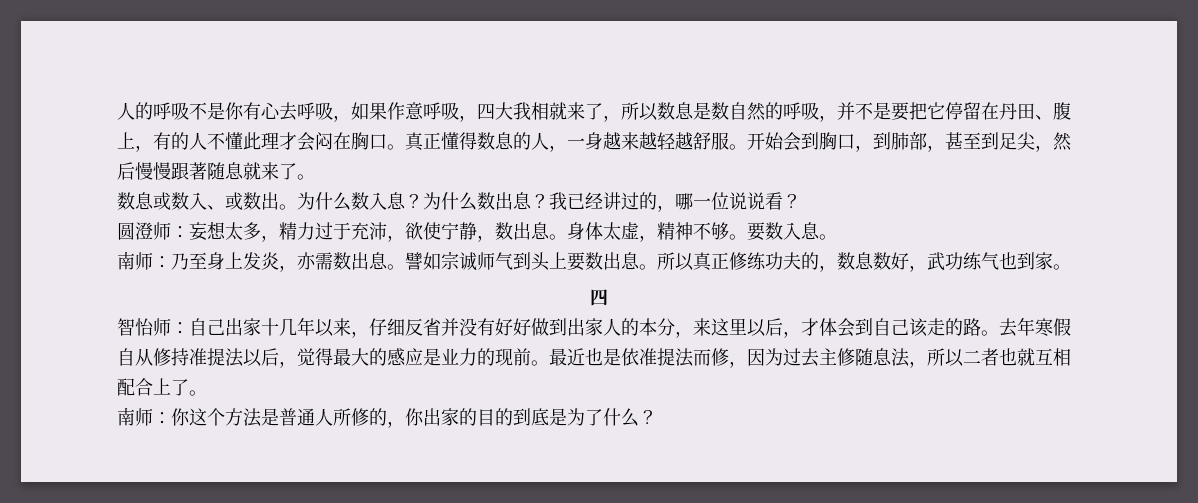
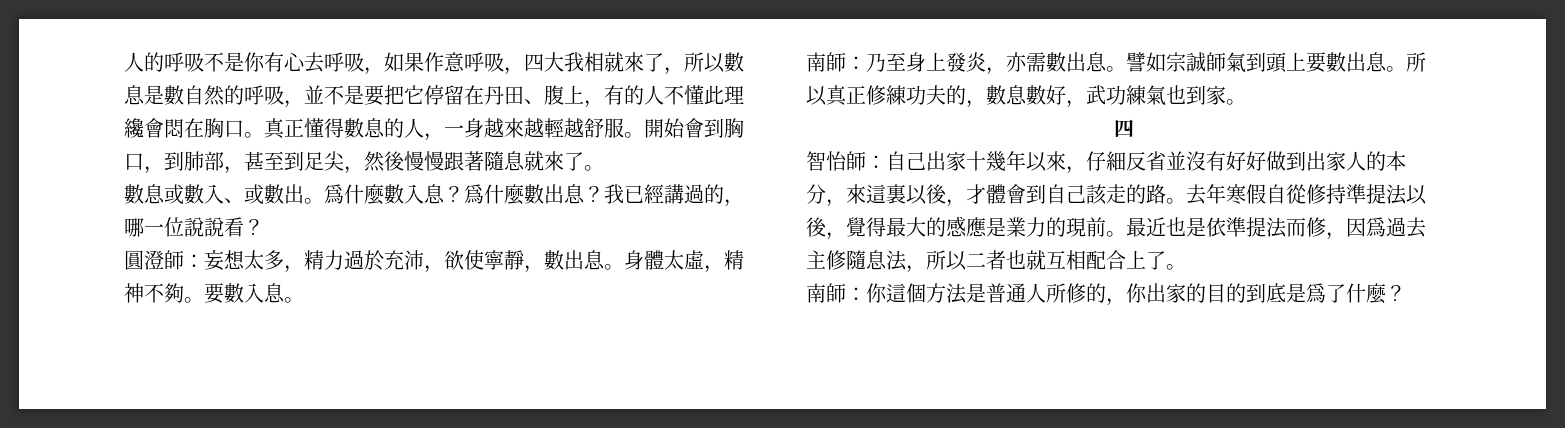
[567,102,585,120] 来 -> [624,52,644,72] 來
[657,102,729,120] 数息是数 -> [724,52,744,72] [124,85,184,105] 數息是數
[837,102,855,120] 并 -> [304,85,324,104] 並
[279,132,333,151] 才会闷 -> [124,118,184,138] 纔會悶
[477,132,495,150] 数 -> [344,118,364,138] 數
[621,132,676,150] 来越轻 -> [504,118,564,138] 來越輕
[747,132,801,151] 开始会 -> [644,118,704,138] 開始會
[117,162,135,180] 后 -> [384,151,405,171] 後
[207,162,315,180] [117,192,495,211] 随息就来了。 // 数息或数入、或数出。为什么数入息？为什么数 -> [484,151,604,171] [124,184,544,205] 隨息就來了。 // 數息或數入、或數出。爲什麼數入息？爲什麼數
[585,192,639,210] 经讲过 -> [644,184,704,204] 經講過
[729,192,765,210] 说说 -> [184,217,224,237] 說說
[117,222,171,240] 圆澄师 -> [124,250,184,270] 圓澄師
[315,222,351,240] 过于 -> [344,250,384,271] 過於
[441,222,513,242] 宁静，数 -> [484,250,564,273] 寧靜，數
[585,222,639,240] 体太虚 -> [644,250,704,270] 體太虛
[711,222,783,241] 够。要数 -> [164,283,244,304] 夠。要數
[135,252,153,270] 师 -> [826,52,846,72] 師
[243,252,261,270] 发 -> [946,52,966,72] 發
[333,252,351,270] 数 -> [1046,52,1066,72] 數
[459,252,603,271] 诚师气到头上要数 -> [1186,52,1346,73] 誠師氣到頭上要數
[747,252,766,270] 练 -> [886,85,906,105] 練
[837,252,891,270] 数息数 -> [986,85,1046,105] 數息數
[963,252,999,270] 练气 -> [1126,85,1166,106] 練氣
[153,318,171,336] 师 -> [846,151,866,171] 師
[279,317,477,338] 几年以来，仔细反省并没 -> [986,151,1206,174] 幾年以來，仔細反省並沒
[693,318,928,338] 来这里以后，才体会到自己该 -> [846,184,1107,207] 來這裏以後，才體會到自己該
[135,348,513,368] 从修持准提法以后，觉得最大的感应是业力的现 -> [1286,184,1427,205] [806,216,1086,240] 從修持準提法以後，覺得最大的感應是業力的現
[639,348,657,366] 准 -> [1226,217,1246,237] 準
[765,348,873,367] 为过去主修随 -> [1366,217,1426,238] [806,250,866,270] 爲過去主修隨
[135,408,225,426] 师：你这个 -> [826,283,926,303] 師：你這個
[567,408,639,427] 为了什么 -> [1306,283,1386,304] 爲了什麼

